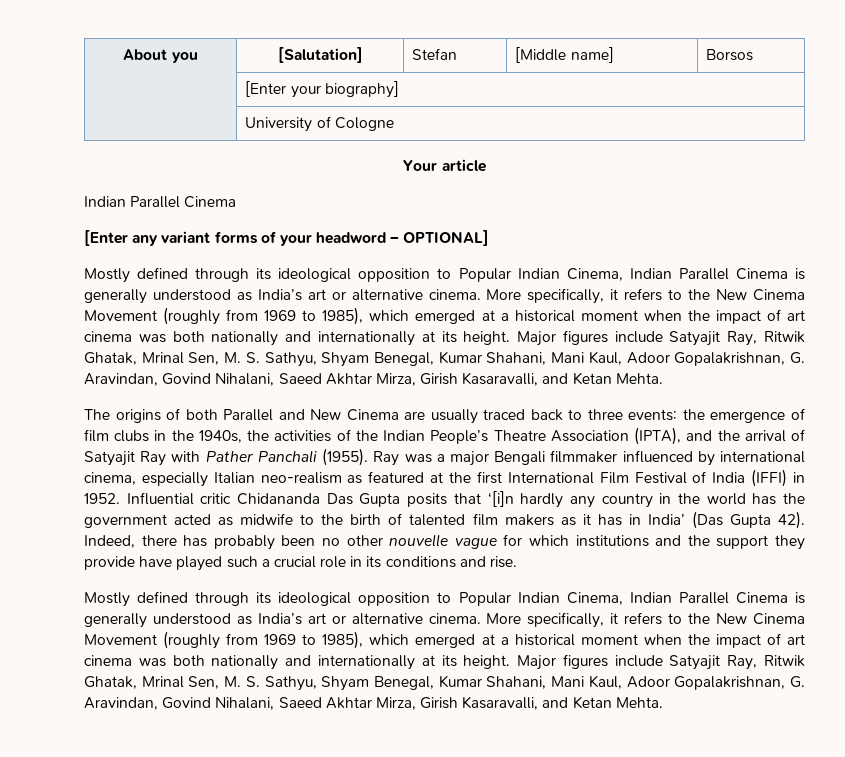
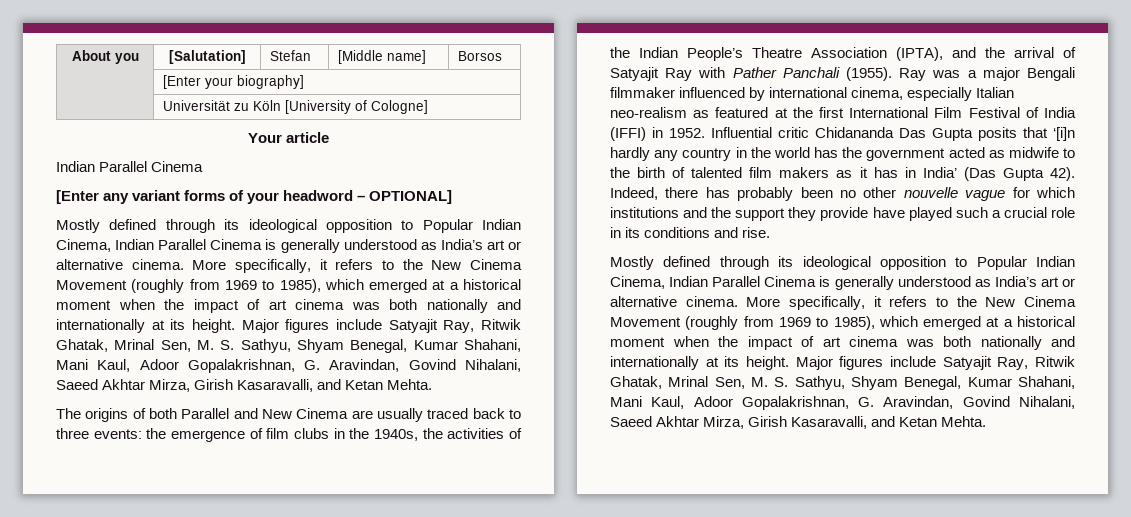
[245,116,394,132] University of Cologne -> [163,100,429,114] Universität zu Köln [University of Cologne]

